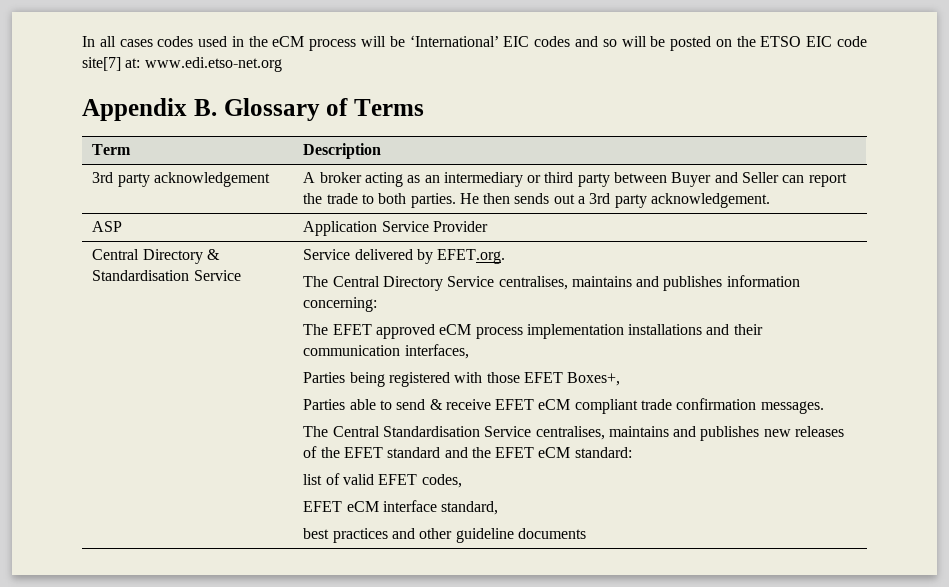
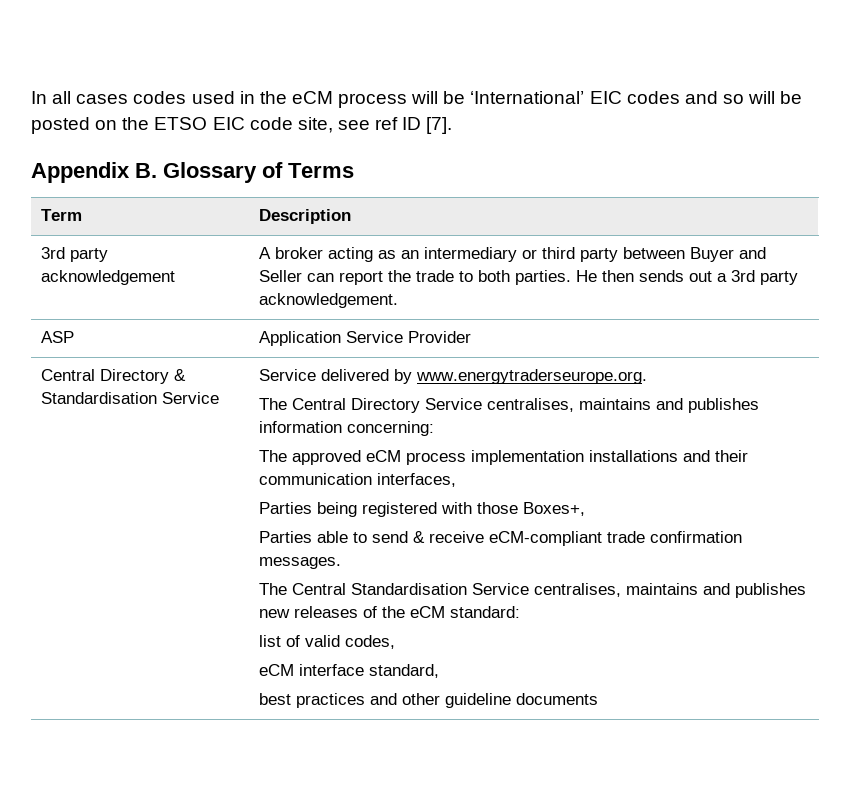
[82,57,282,72] site[7] at: www.edi.etso-net.org -> [297,117,453,134] site, see ref ID [7].
[437,249,506,264] EFET.org. -> [416,369,648,384] www.energytraderseurope.org.
[332,324,372,335] EFET -> (288, 456) none
[523,372,563,383] EFET -> (519, 508) none
[495,399,638,414] EFET eCM compliant -> [489,531,603,546] eCM-compliant
[343,447,535,458] EFET standard and the EFET -> (406, 612) none
[378,474,418,485] EFET -> (341, 641) none
[303,501,343,512] EFET -> (396, 642) none

